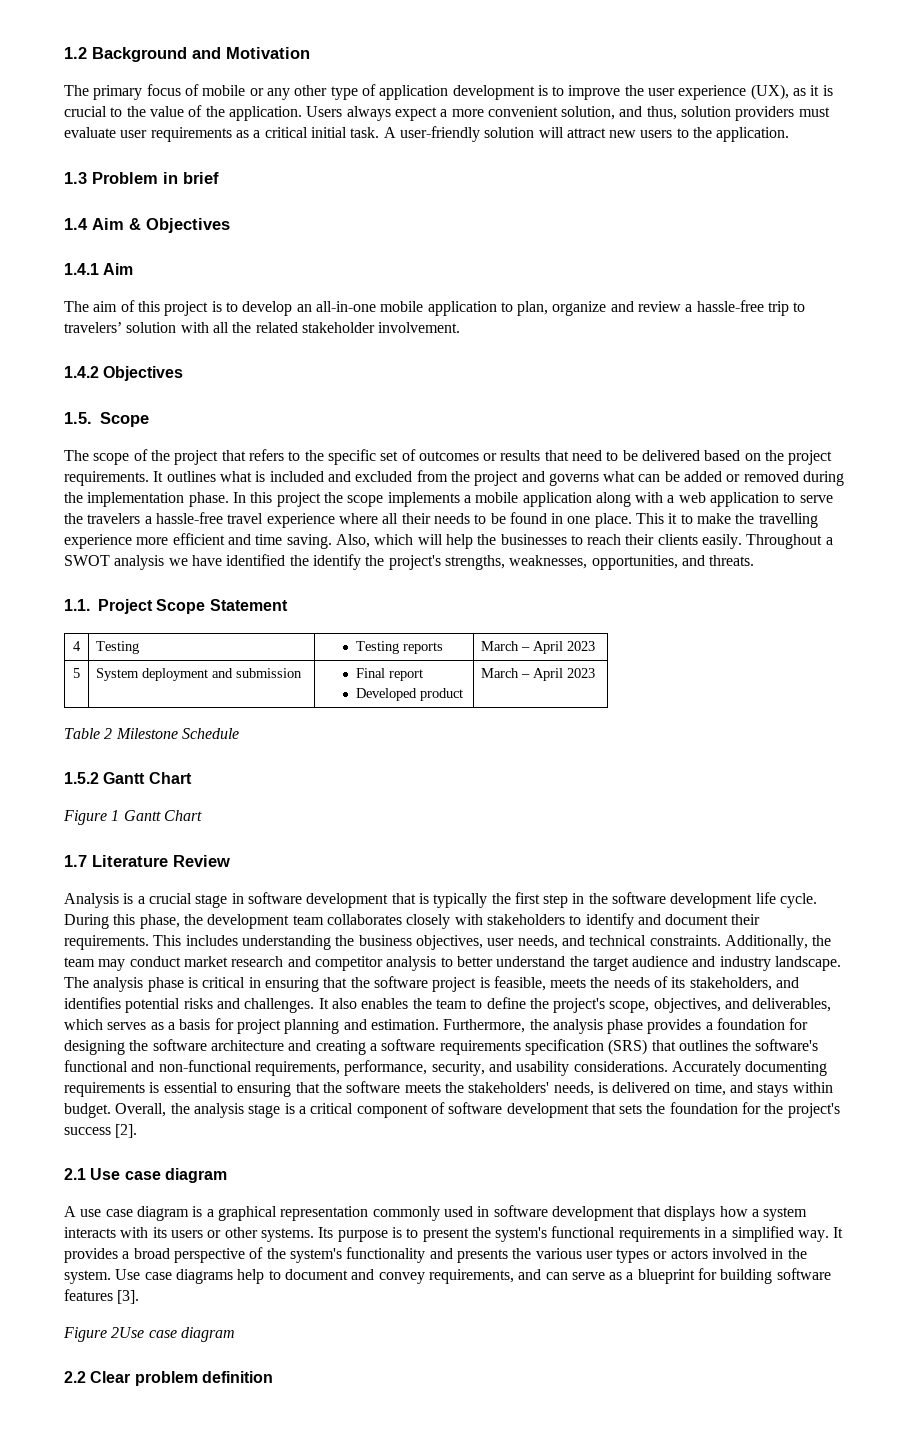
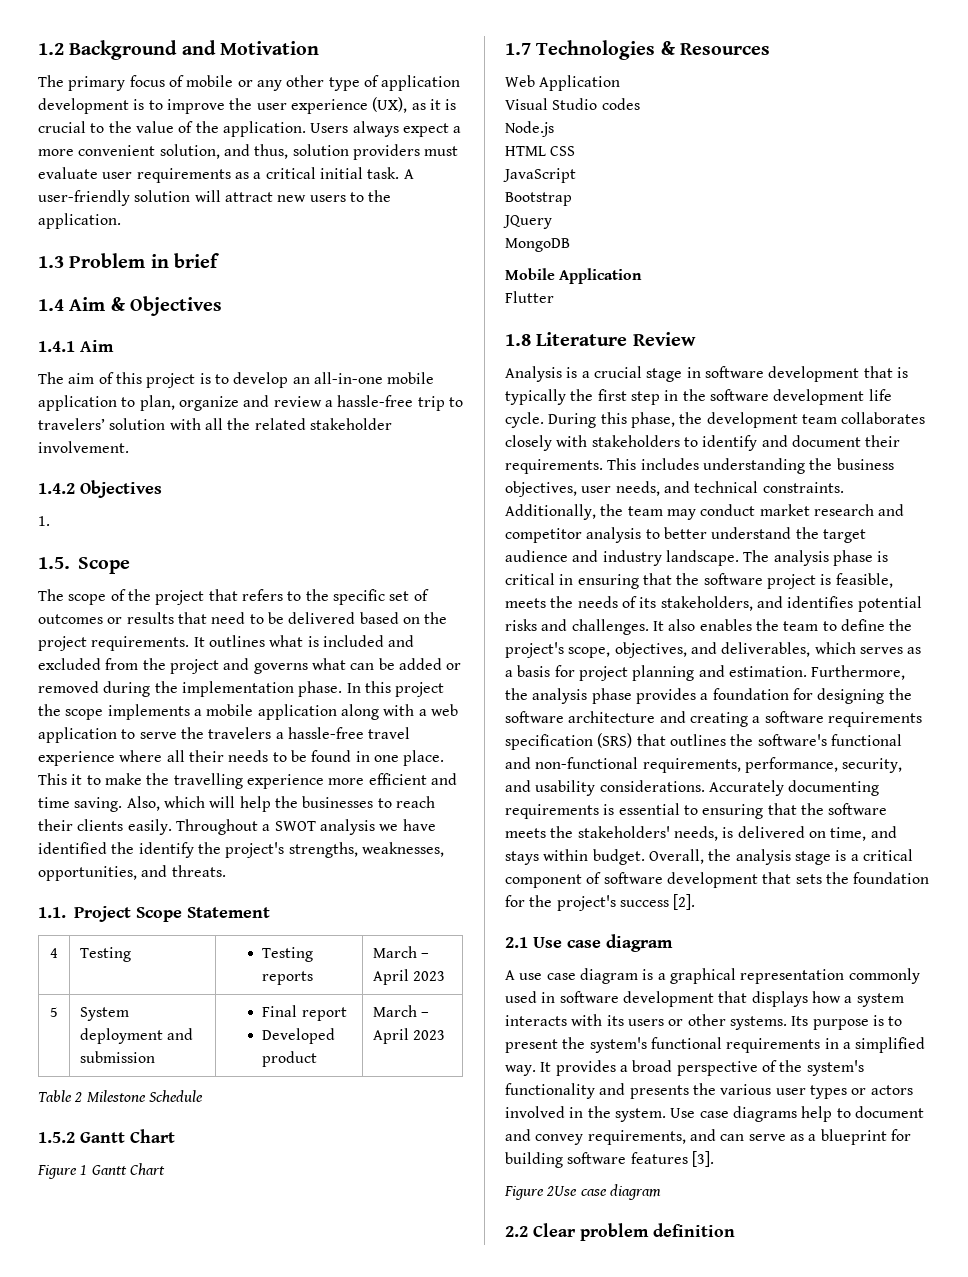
(184, 373) none -> [38,516,50,526] // 1.
(87, 861) none -> [536,40,771,60] [505,75,621,91] [505,98,640,110] [505,121,554,137] [505,146,576,156] [503,168,576,183] [505,192,572,206] [503,215,552,229] [505,238,570,252] [505,268,643,284] [505,291,554,303] [505,334,531,346] Technologies & Resources // Web Application // Visual Studio codes // Node.js // HTML CSS // JavaScript // Bootstrap // JQuery // MongoDB // Mobile Application // Flutter // 1.8

